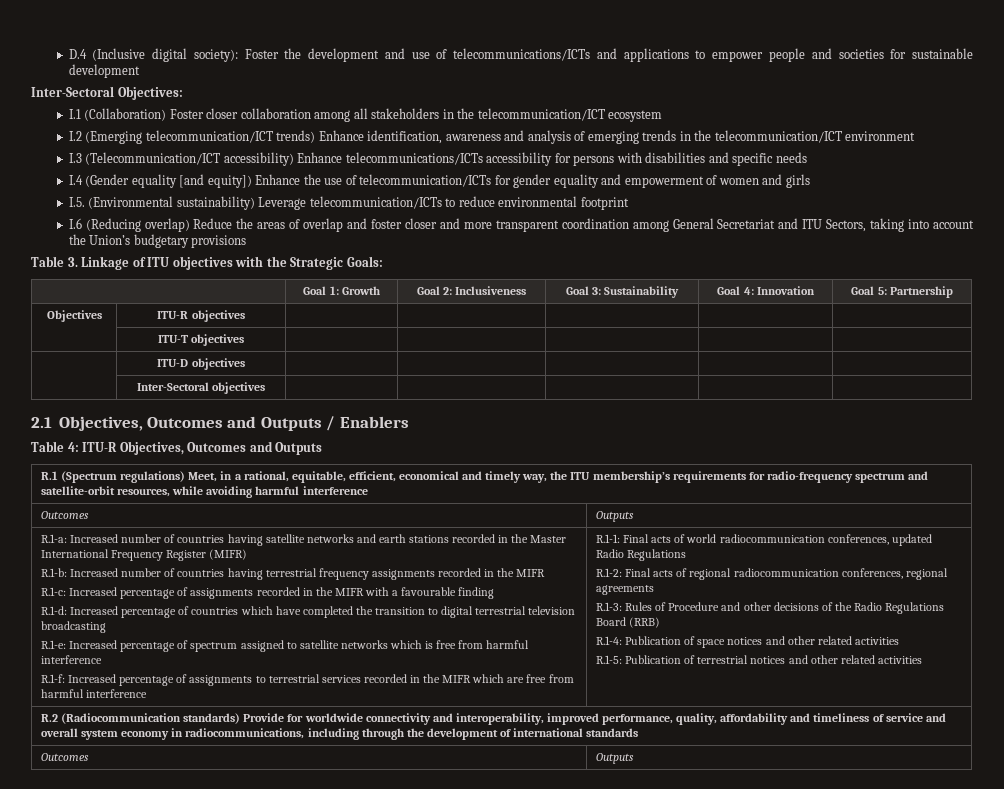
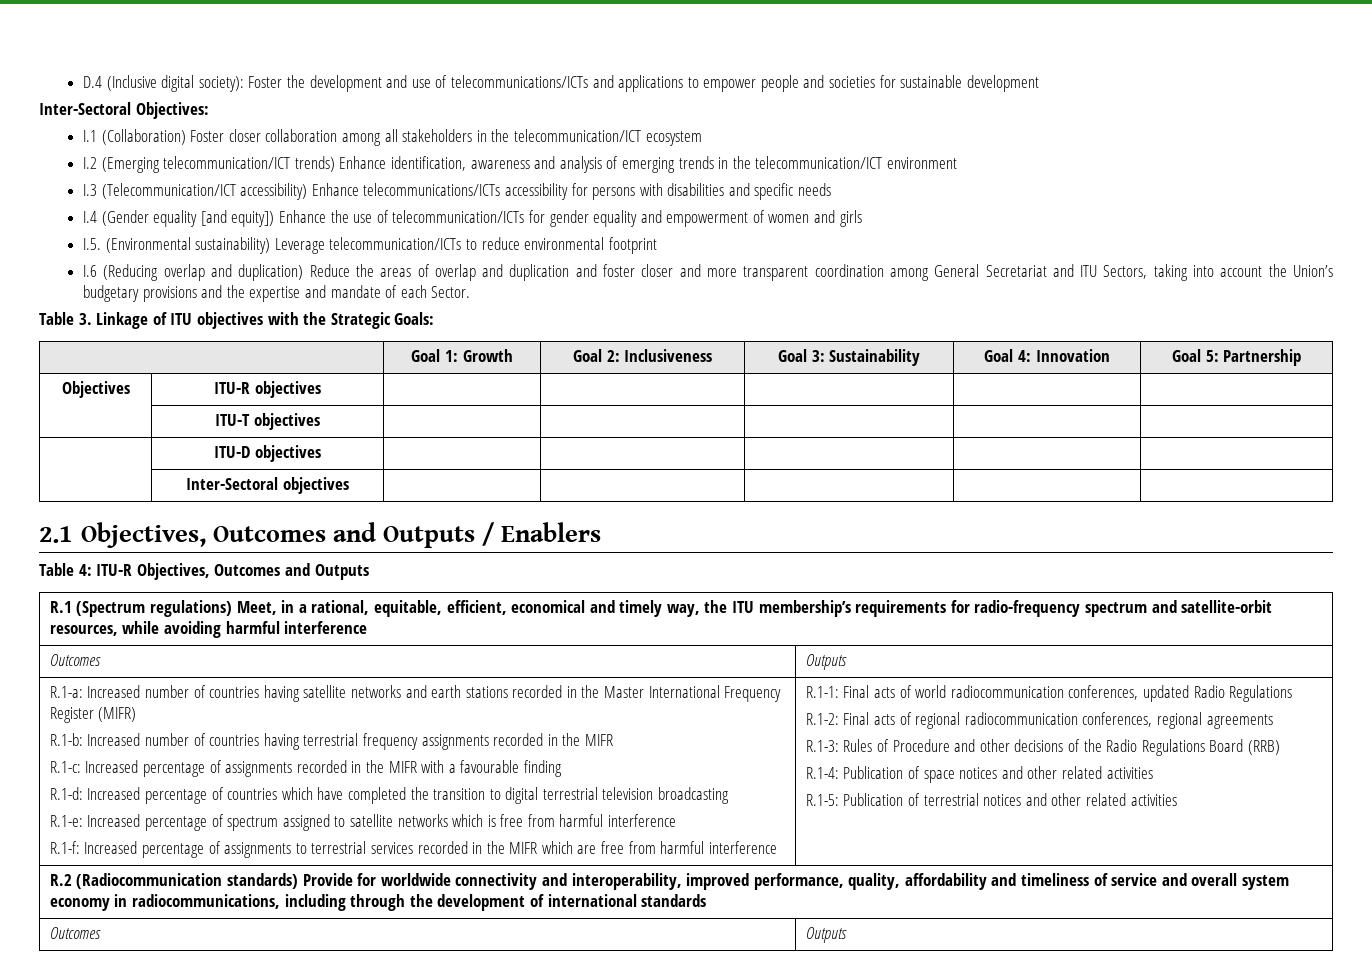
[144,218,190,232] overlap) -> [163,264,304,281] overlap and duplication)
(368, 223) none -> [509,264,597,281] duplication and
(247, 241) none -> [201,285,471,302] and the expertise and mandate of each Sector.

